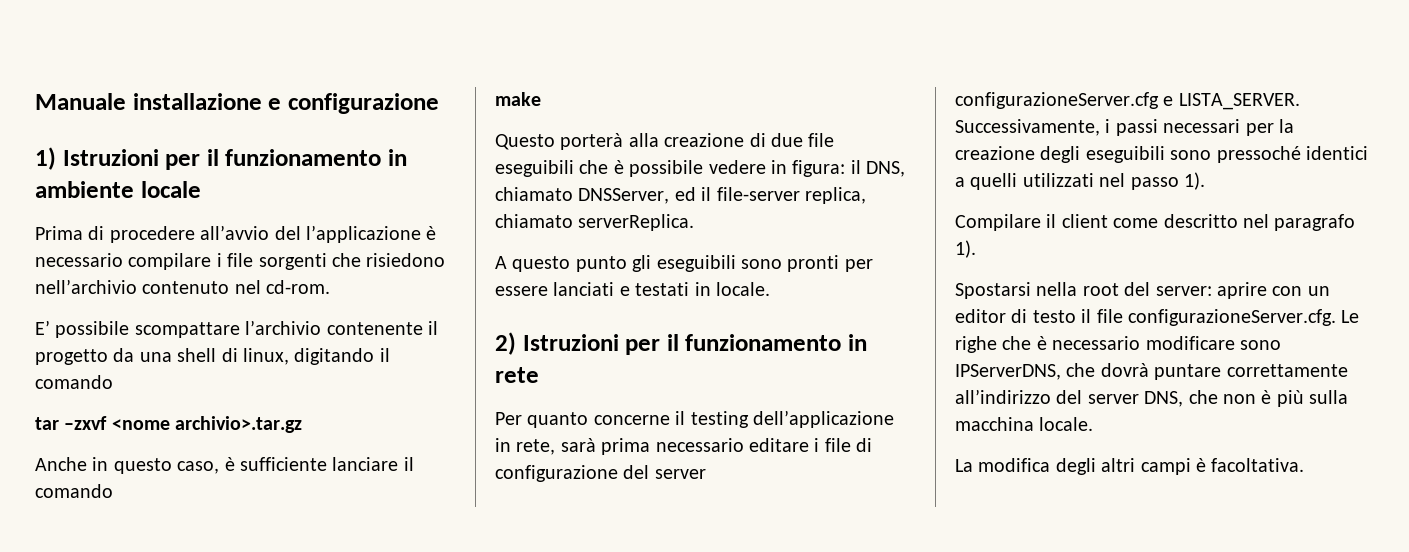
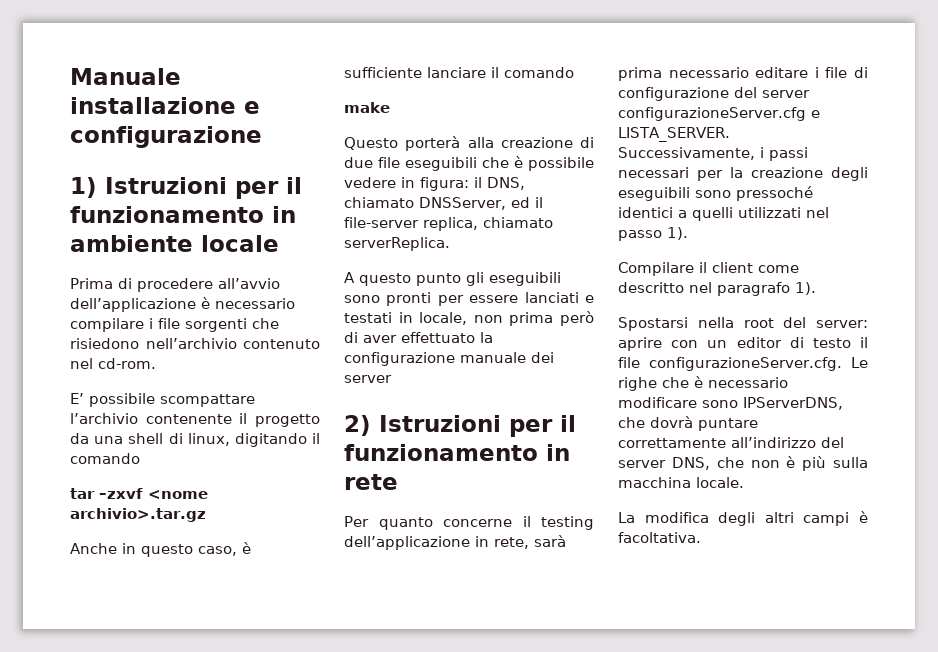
[274,225,421,243] del l’applicazione -> [70,298,196,312] dell’applicazione
[716,282,770,296] locale. -> [419,311,594,326] [344,332,493,343] [344,352,554,366] [344,375,392,383] locale, non prima però di aver effettuato la configurazione manuale dei server

